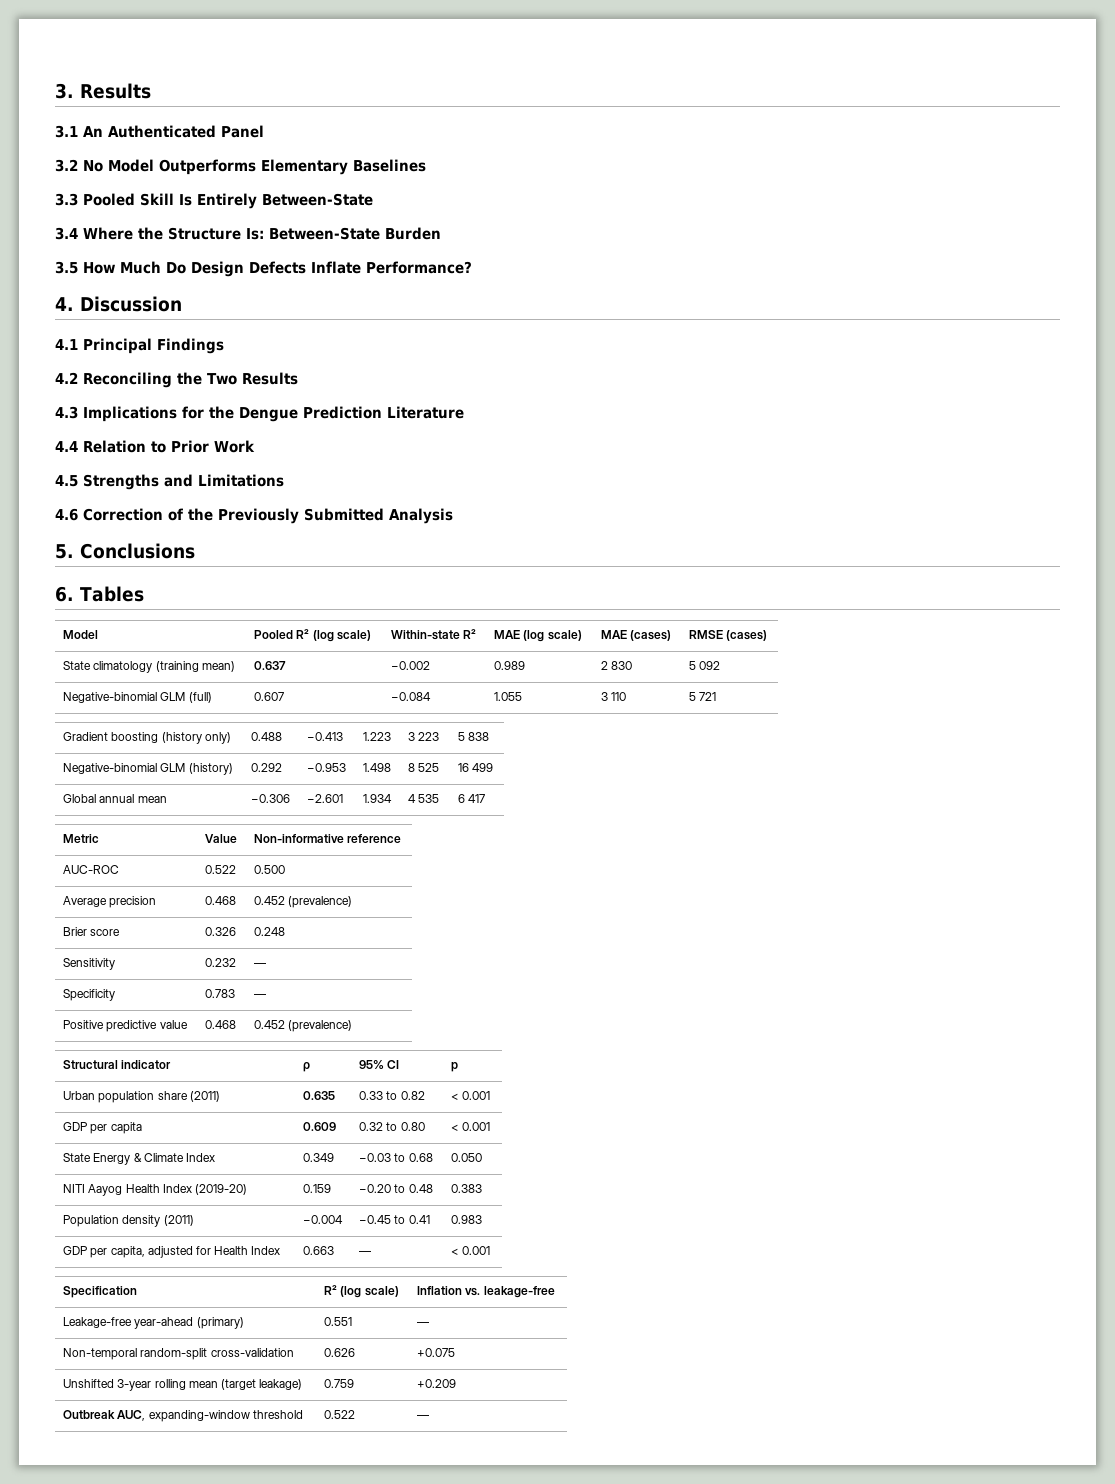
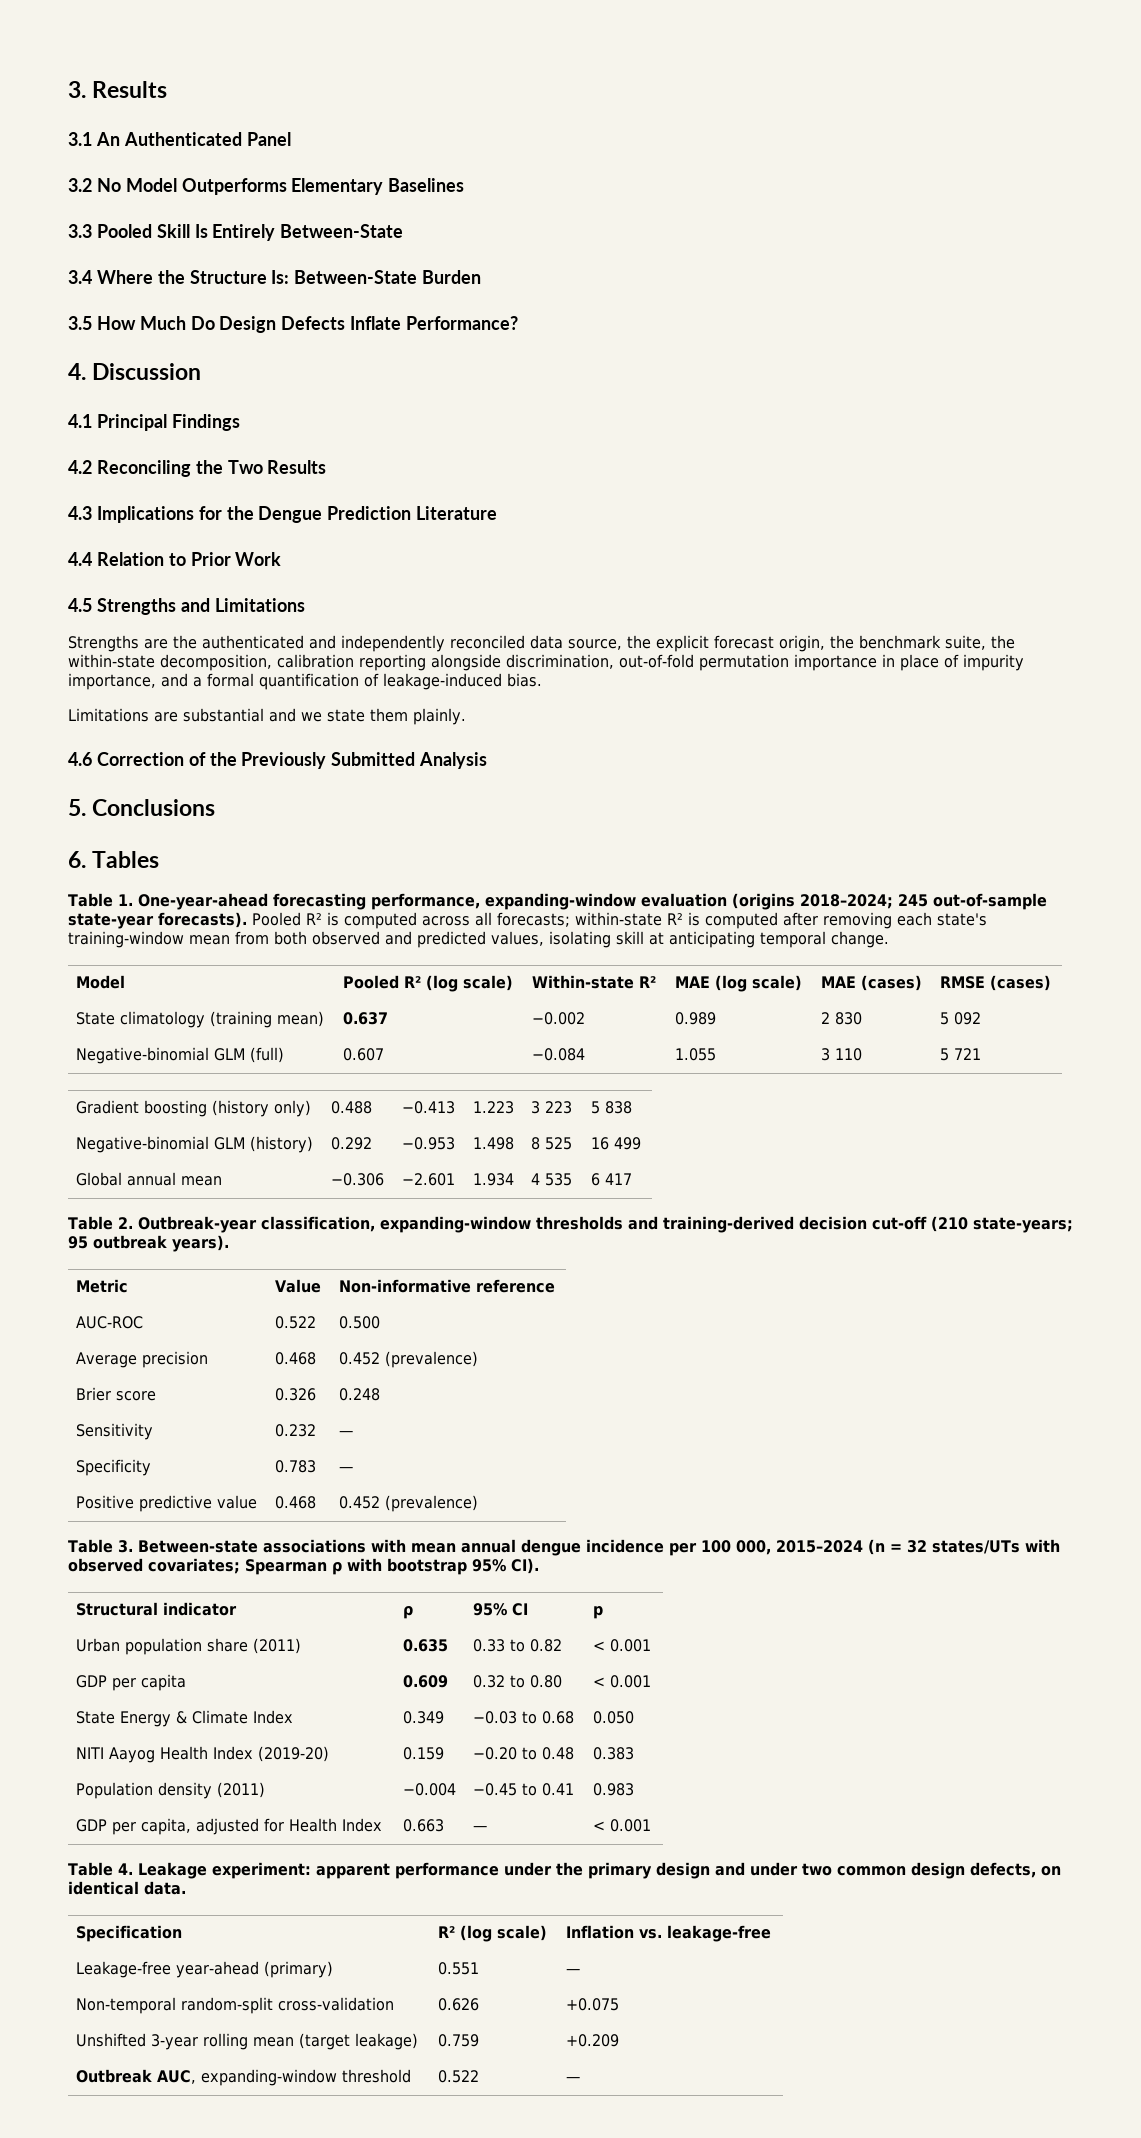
(284, 480) none -> [68,635,1015,652] [68,654,1024,671] [68,673,542,690] [68,708,466,725] // Strengths are the authenticated and independently reconciled data source, the explicit forecast origin, the benchmark suite, the within-state decomposition, calibration reporting alongside discrimination, out-of-fold permutation importance in place of impurity importance, and a formal quantification of leakage-induced bias. // Limitations are substantial and we state them plainly.
(144, 594) none -> [68,893,1047,910] [68,912,987,929] [68,931,889,948] // Table 1. One-year-ahead forecasting performance, expanding-window evaluation (origins 2018–2024; 245 out-of-sample state-year forecasts). Pooled R² is computed across all forecasts; within-state R² is computed after removing each state's training-window mean from both observed and predicted values, isolating skill at anticipating temporal change.
(486, 798) none -> [68,1216,1073,1233] [68,1235,229,1252] // Table 2. Outbreak-year classification, expanding-window thresholds and training-derived decision cut-off (210 state-years; 95 outbreak years).
(353, 1026) none -> [68,1539,1060,1556] [68,1558,539,1575] // Table 3. Between-state associations with mean annual dengue incidence per 100 000, 2015–2024 (n = 32 states/UTs with observed covariates; Spearman ρ with bootstrap 95% CI).
(491, 1250) none -> [68,1862,1061,1879] [68,1881,186,1895] // Table 4. Leakage experiment: apparent performance under the primary design and under two common design defects, on identical data.

